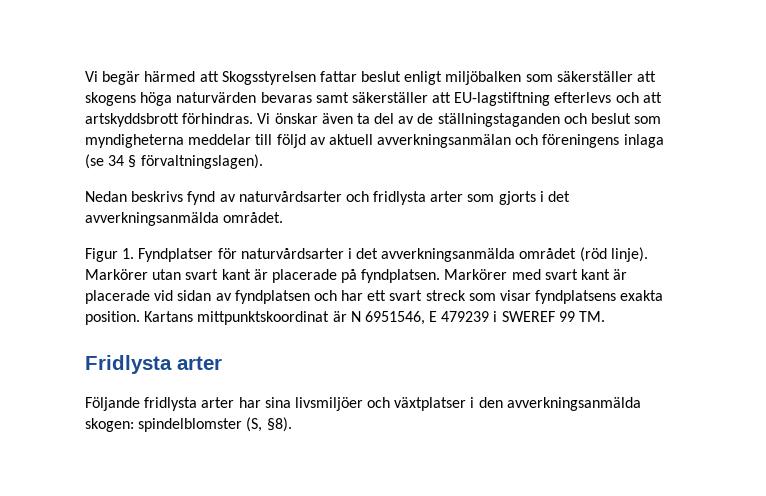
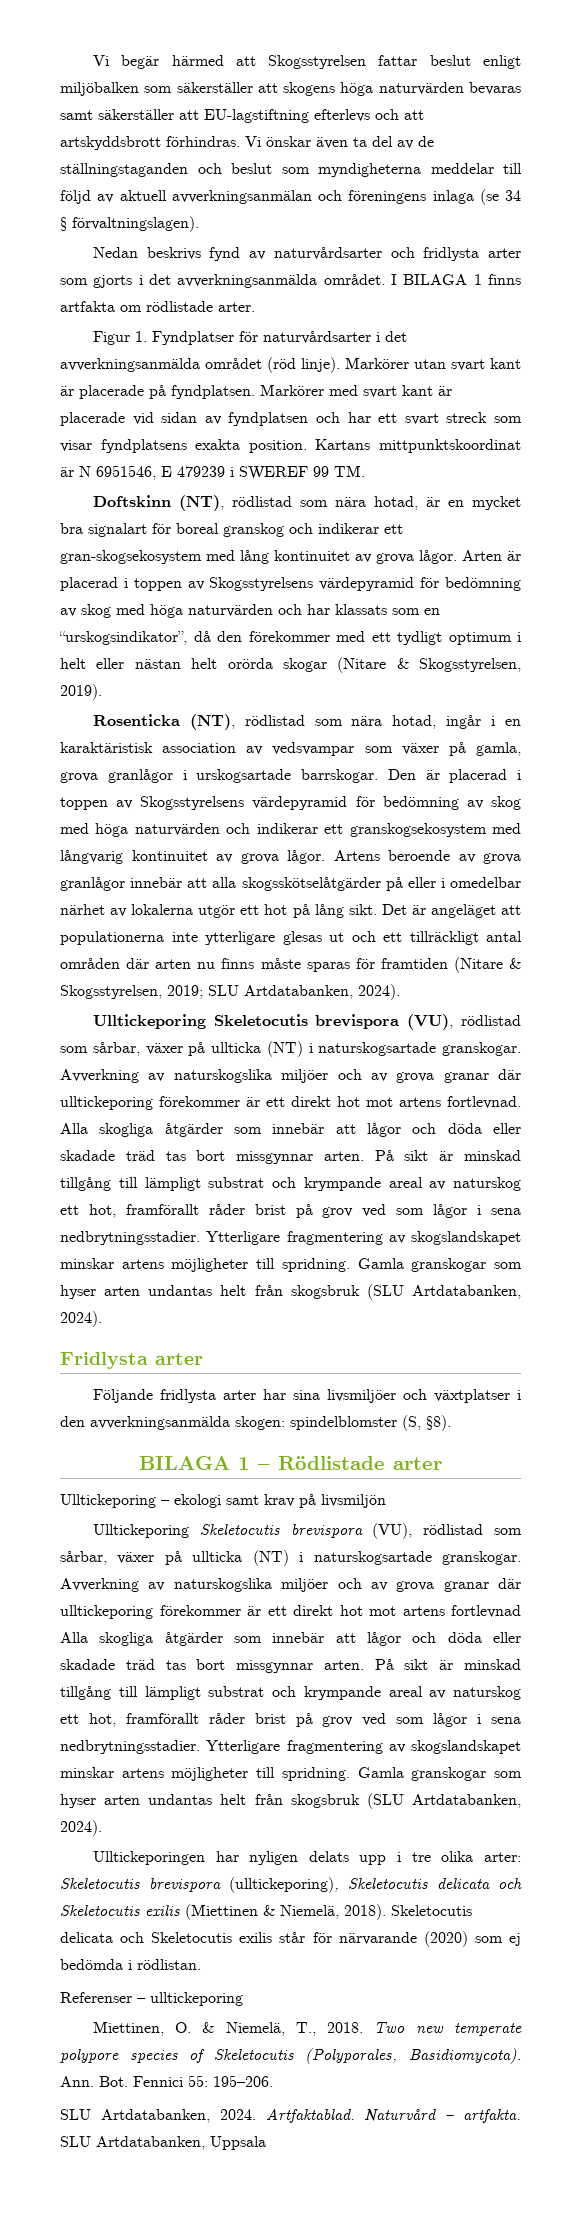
(284, 217) none -> [390,274,521,285] [60,301,255,312] I BILAGA 1 finns artfakta om rödlistade arter.
(606, 316) none -> [92,495,522,511] [60,523,403,537] [60,550,521,564] [60,577,521,591] [60,604,440,618] [59,631,521,645] [60,657,521,673] [60,684,102,700] [92,714,522,730] [60,742,522,756] [60,769,521,783] [60,796,522,810] [60,823,521,837] [60,850,521,864] [60,877,521,891] [60,904,521,918] [60,931,522,945] [60,957,521,973] [60,984,400,1000] [92,1014,521,1030] [60,1041,521,1057] [60,1069,521,1083] [60,1096,521,1110] [60,1123,521,1137] [60,1150,521,1164] [60,1177,521,1191] [60,1204,522,1218] [60,1231,521,1245] [60,1258,522,1272] [60,1284,521,1300] [60,1311,102,1327] // Doftskinn (NT), rödlistad som nära hotad, är en mycket bra signalart för boreal granskog och indikerar ett gran-skogsekosystem med lång kontinuitet av grova lågor. Arten är placerad i toppen av Skogsstyrelsens värdepyramid för bedömning av skog med höga naturvärden och har klassats som en “urskogsindikator”, då den förekommer med ett tydligt optimum i helt eller nästan helt orörda skogar (Nitare & Skogsstyrelsen, 2019). // Rosenticka (NT), rödlistad som nära hotad, ingår i en karaktäristisk association av vedsvampar som växer på gamla, grova granlågor i urskogsartade barrskogar. Den är placerad i toppen av Skogsstyrelsens värdepyramid för bedömning av skog med höga naturvärden och indikerar ett granskogsekosystem med långvarig kontinuitet av grova lågor. Artens beroende av grova granlågor innebär att alla skogsskötselåtgärder på eller i omedelbar närhet av lokalerna utgör ett hot på lång sikt. Det är angeläget att populationerna inte ytterligare glesas ut och ett tillräckligt antal områden där arten nu finns måste sparas för framtiden (Nitare & Skogsstyrelsen, 2019; SLU Artdatabanken, 2024). // Ulltickeporing Skeletocutis brevispora (VU), rödlistad som sårbar, växer på ullticka (NT) i naturskogsartade granskogar. Avverkning av naturskogslika miljöer och av grova granar där ulltickeporing förekommer är ett direkt hot mot artens fortlevnad. Alla skogliga åtgärder som innebär att lågor och döda eller skadade träd tas bort missgynnar arten. På sikt är minskad tillgång till lämpligt substrat och krympande areal av naturskog ett hot, framförallt råder brist på grov ved som lågor i sena nedbrytningsstadier. Ytterligare fragmentering av skogslandskapet minskar artens möjligheter till spridning. Gamla granskogar som hyser arten undantas helt från skogsbruk (SLU Artdatabanken, 2024).
(292, 424) none -> [139,1456,442,1470] [60,1494,386,1508] [92,1523,523,1539] [60,1550,521,1566] [60,1578,521,1592] [60,1605,521,1619] [60,1632,521,1646] [60,1659,521,1673] [60,1686,521,1700] [60,1713,522,1727] [60,1740,521,1754] [60,1767,522,1781] [60,1793,521,1809] [60,1820,102,1836] [92,1851,522,1865] [60,1877,522,1893] [60,1904,472,1920] [60,1931,521,1947] [60,1959,201,1970] [60,1992,243,2006] [92,2021,522,2036] [60,2048,521,2064] [60,2075,273,2087] [60,2108,521,2123] [60,2136,266,2150] // BILAGA 1 – Rödlistade arter // Ulltickeporing – ekologi samt krav på livsmiljön // Ulltickeporing Skeletocutis brevispora (VU), rödlistad som sårbar, växer på ullticka (NT) i naturskogsartade granskogar. Avverkning av naturskogslika miljöer och av grova granar där ulltickeporing förekommer är ett direkt hot mot artens fortlevnad Alla skogliga åtgärder som innebär att lågor och döda eller skadade träd tas bort missgynnar arten. På sikt är minskad tillgång till lämpligt substrat och krympande areal av naturskog ett hot, framförallt råder brist på grov ved som lågor i sena nedbrytningsstadier. Ytterligare fragmentering av skogslandskapet minskar artens möjligheter till spridning. Gamla granskogar som hyser arten undantas helt från skogsbruk (SLU Artdatabanken, 2024). // Ulltickeporingen har nyligen delats upp i tre olika arter: Skeletocutis brevispora (ulltickeporing), Skeletocutis delicata och Skeletocutis exilis (Miettinen & Niemelä, 2018). Skeletocutis delicata och Skeletocutis exilis står för närvarande (2020) som ej bedömda i rödlistan. // Referenser – ulltickeporing // Miettinen, O. & Niemelä, T., 2018. Two new temperate polypore species of Skeletocutis (Polyporales, Basidiomycota). Ann. Bot. Fennici 55: 195–206. // SLU Artdatabanken, 2024. Artfaktablad. Naturvård – artfakta. SLU Artdatabanken, Uppsala

